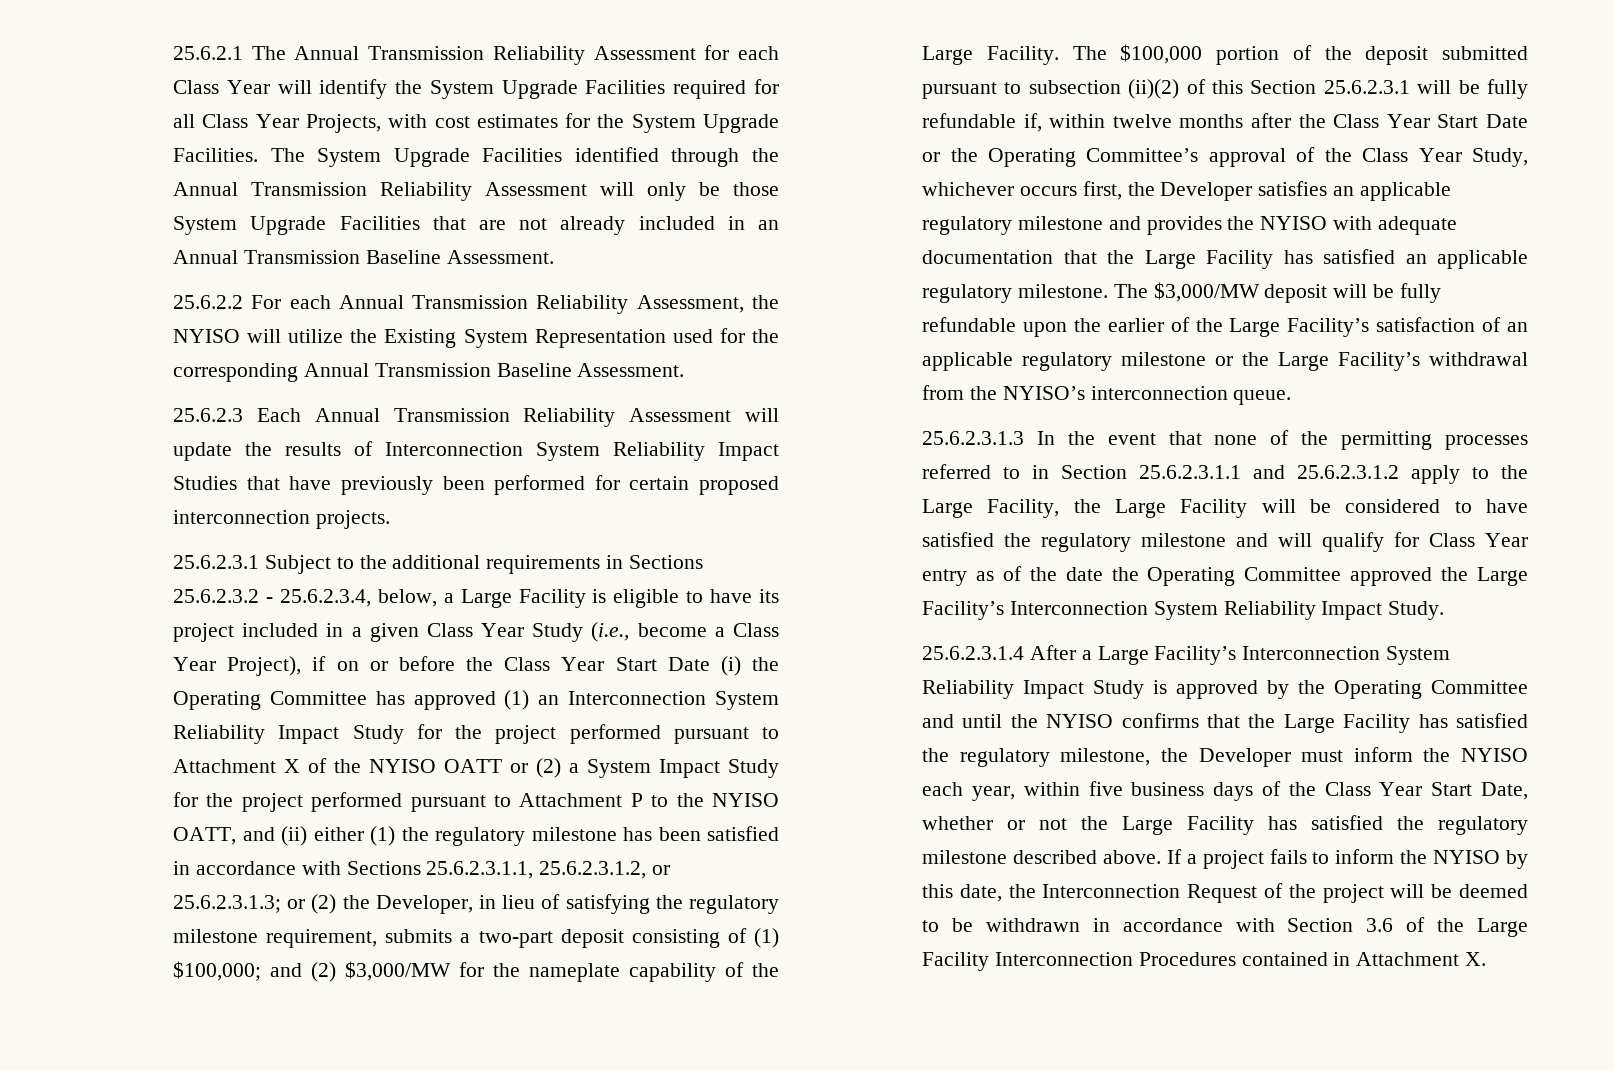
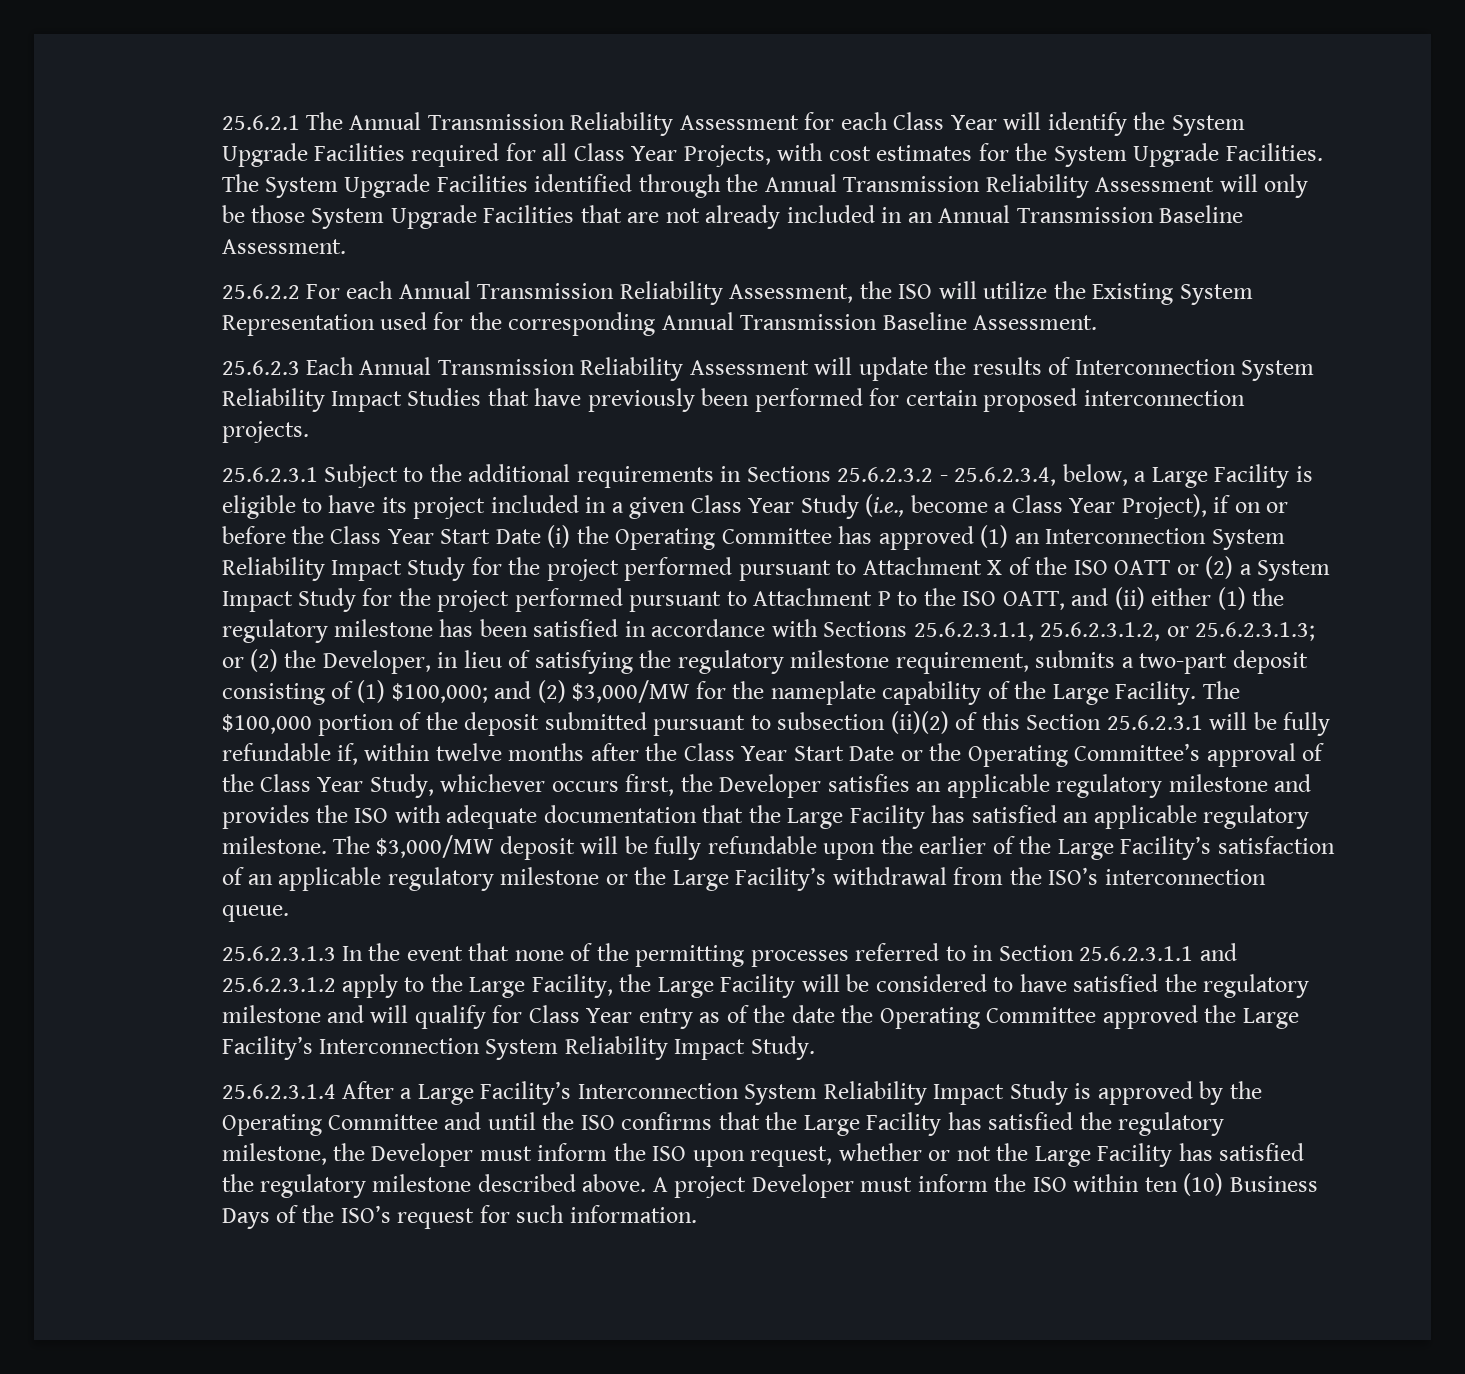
[173,329,241,343] NYISO -> [898,284,933,299] ISO
[369,759,437,773] NYISO -> [1073,560,1108,575] ISO
[711,793,779,807] NYISO -> [962,591,997,606] ISO
[1260,216,1328,230] NYISO -> [354,808,389,823] ISO
[1002,386,1085,400] NYISO’s -> [1048,867,1099,885] ISO’s
[1046,714,1114,728] NYISO -> [580,1115,615,1130] ISO
[1461,748,1528,762] [922,781,1528,801] NYISO each year, within five business days of the Class Year Start Date, -> [652,1146,833,1167] ISO upon request,
[1166,849,1528,869] [922,883,1528,903] [922,917,1528,937] [922,952,1486,971] If a project fails to inform the NYISO by this date, the Interconnection Request of the project will be deemed to be withdrawn in accordance with Section 3.6 of the Large Facility Interconnection Procedures contained in Attachment X. -> [652,1173,1318,1198] [221,1205,697,1229] A project Developer must inform the ISO within ten (10) Business Days of the ISO’s request for such information.

